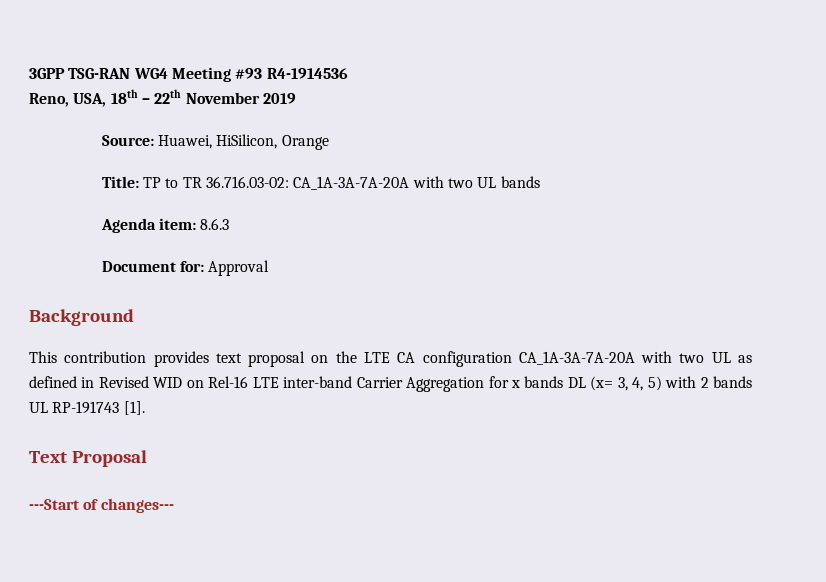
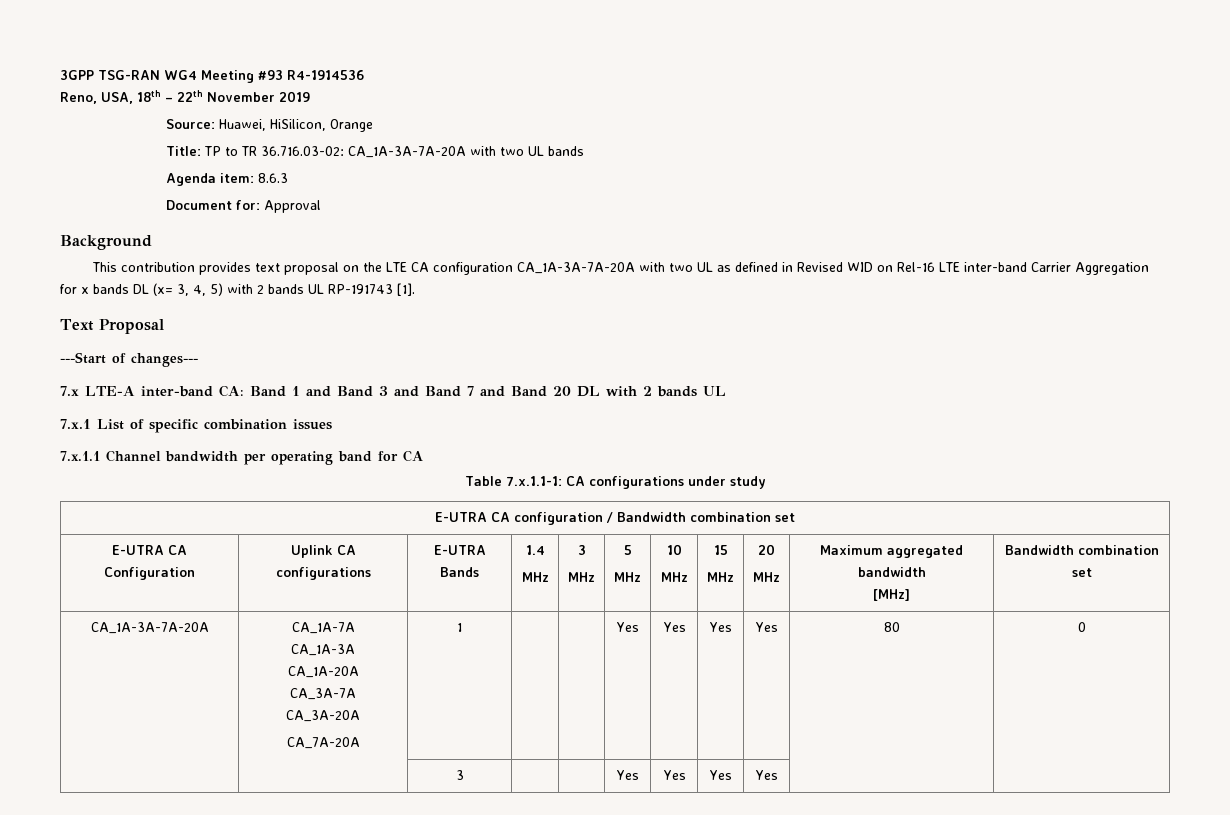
(174, 505) none -> [60,385,726,397] [60,419,332,433] [60,450,423,465] [464,476,766,489] [435,512,795,525] [112,545,187,555] [104,567,195,580] [290,545,356,558] [275,567,371,580] [433,545,486,555] [440,567,479,577] [525,545,545,555] [521,572,549,582] [577,545,586,555] [568,572,595,582] [623,545,632,555] [614,572,641,582] [666,544,682,555] [660,572,688,582] [713,545,728,555] [707,572,734,582] [758,544,775,555] [753,572,780,582] [820,545,963,558] [857,567,926,577] [873,589,910,601] [1004,545,1159,555] [1071,568,1092,577] [90,622,209,634] [291,622,355,634] [291,644,355,656] [287,666,359,678] [290,688,356,700] [286,710,360,722] [286,737,360,749] [457,623,462,632] [616,622,639,632] [662,622,686,632] [709,622,732,632] [755,622,778,632] [883,622,900,632] [1077,622,1086,632] [455,770,464,780] [616,770,639,780] [662,770,686,780] [709,770,732,780] [755,770,778,780] // 7.x LTE-A inter-band CA: Band 1 and Band 3 and Band 7 and Band 20 DL with 2 bands UL // 7.x.1 List of specific combination issues // 7.x.1.1 Channel bandwidth per operating band for CA // Table 7.x.1.1-1: CA configurations under study // E-UTRA CA configuration / Bandwidth combination set // E-UTRA CA Configuration | Uplink CA configurations | E-UTRA Bands | 1.4 // MHz | 3 // MHz | 5 // MHz | 10 // MHz | 15 // MHz | 20 // MHz | Maximum aggregated bandwidth // [MHz] | Bandwidth combination set // CA_1A-3A-7A-20A | CA_1A-7A // CA_1A-3A // CA_1A-20A // CA_3A-7A // CA_3A-20A // CA_7A-20A | 1 | | | Yes | Yes | Yes | Yes | 80 | 0 // | | 3 | | | Yes | Yes | Yes | Yes | |

